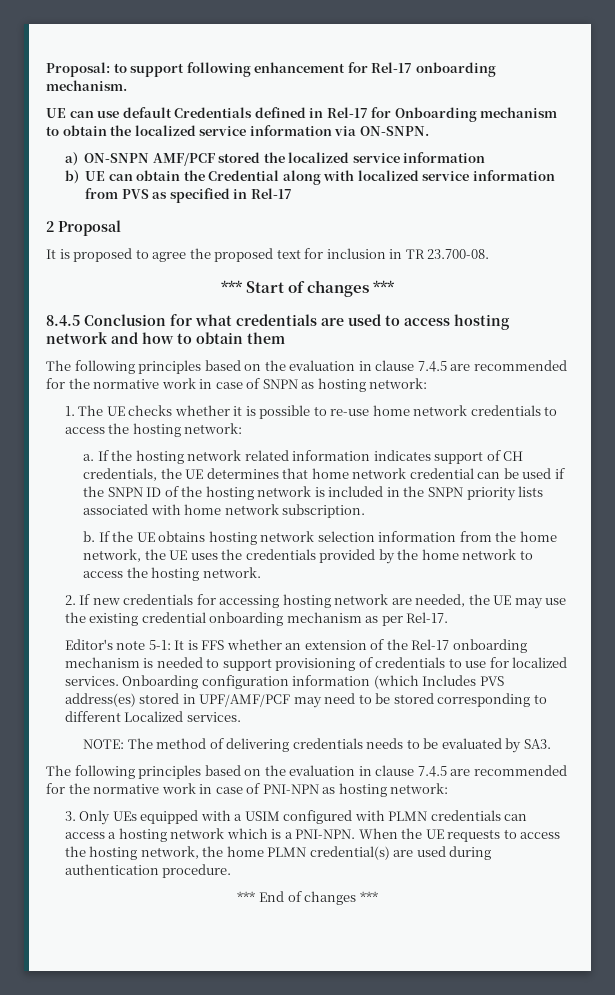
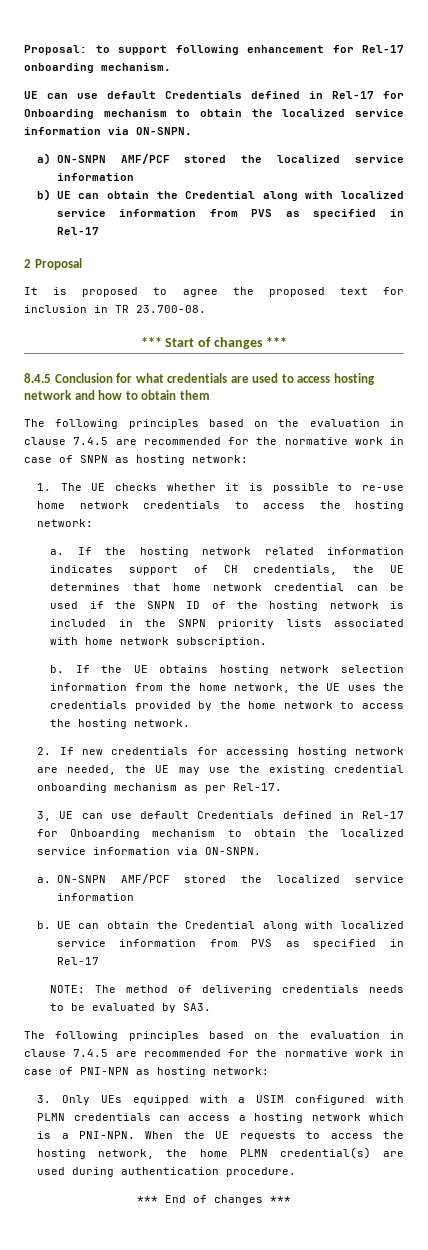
[64,639,527,653] [64,657,568,671] [64,675,504,689] [64,693,547,708] [64,711,241,722] Editor's note 5-1: It is FFS whether an extension of the Rel-17 onboarding mechanism is needed to support provisioning of credentials to use for localized services. Onboarding configuration information (which Includes PVS address(es) stored in UPF/AMF/PCF may need to be stored corresponding to different Localized services. -> [37,811,405,821] [37,829,404,839] [37,847,262,855] [37,874,405,884] [56,893,134,901] [37,921,405,931] [56,939,404,949] [56,957,99,965] 3, UE can use default Credentials defined in Rel-17 for Onboarding mechanism to obtain the localized service information via ON-SNPN. // a. ON-SNPN AMF/PCF stored the localized service information // b. UE can obtain the Credential along with localized service information from PVS as specified in Rel-17

